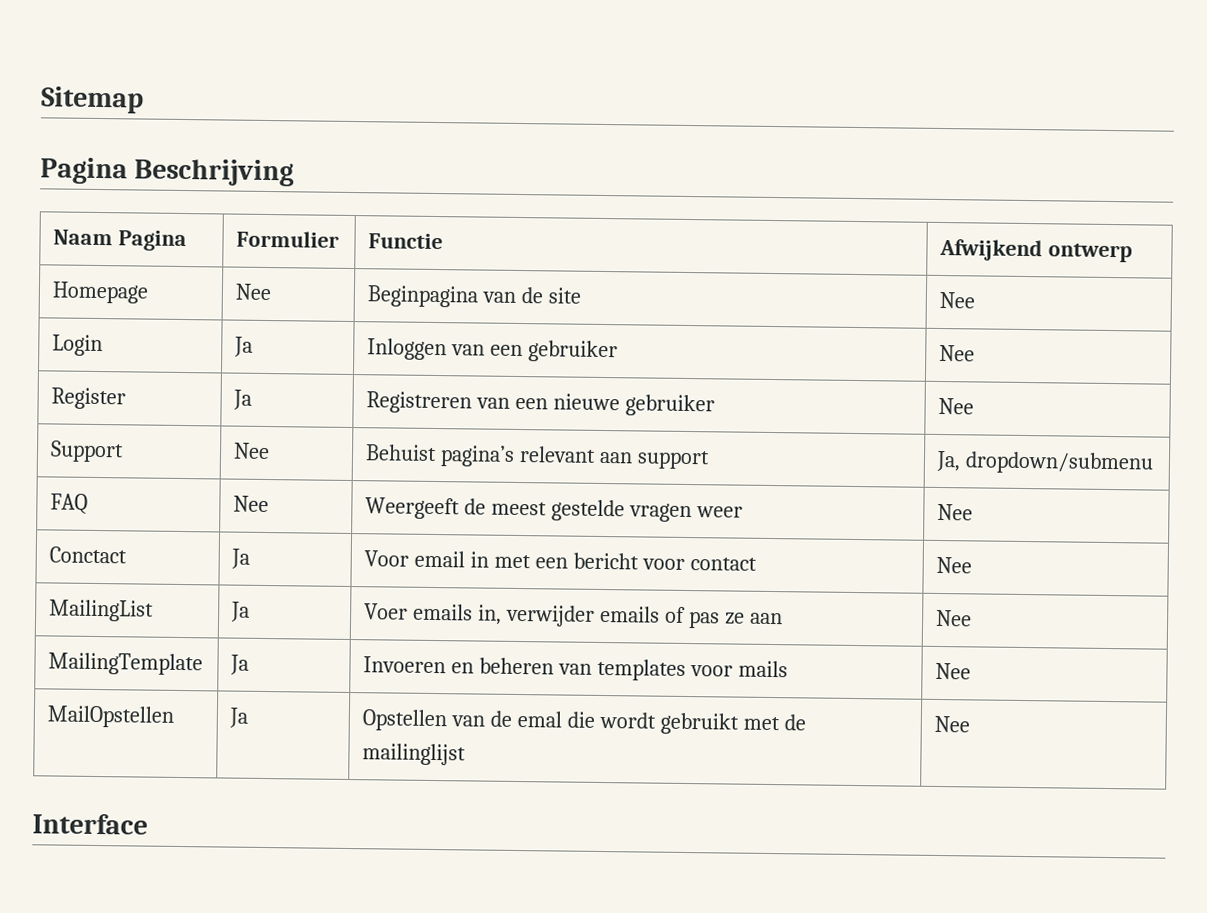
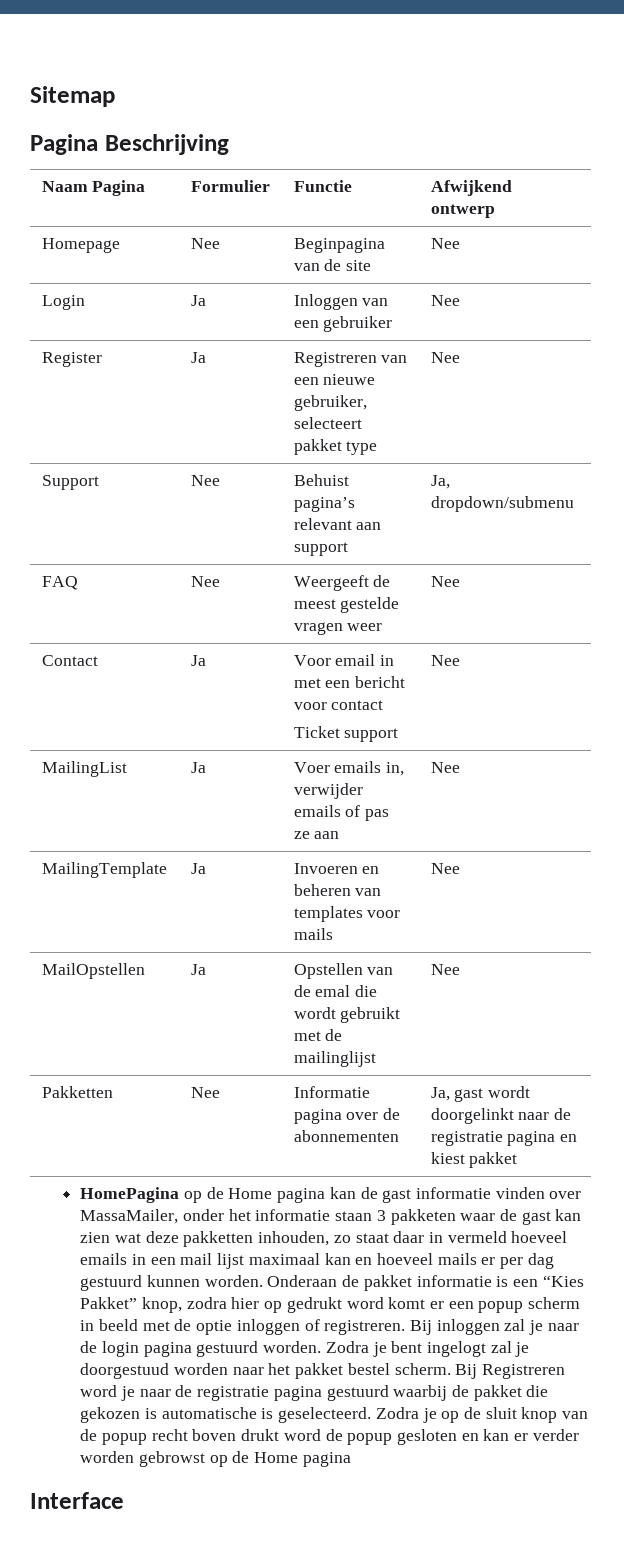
[625,394,716,417] gebruiker -> [293,395,367,411] [293,417,362,429] [293,439,378,455] gebruiker, selecteert pakket type
[49,546,128,564] Conctact -> [41,655,98,666] Contact
(757, 564) none -> [293,726,399,742] // Ticket support
(971, 724) none -> [41,1086,113,1098] [190,1087,220,1098] [293,1086,370,1098] [293,1108,401,1124] [293,1130,399,1142] [430,1086,531,1102] [430,1108,572,1124] [430,1131,578,1146] [430,1152,518,1168] [80,1187,582,1203] [80,1209,582,1225] [80,1231,568,1247] [80,1253,554,1269] [80,1275,584,1291] [80,1297,581,1313] [80,1319,579,1335] [80,1341,530,1357] [80,1363,565,1379] [80,1385,549,1401] [80,1407,589,1423] [80,1429,579,1445] [80,1451,351,1467] // Pakketten | Nee | Informatie pagina over de abonnementen | Ja, gast wordt doorgelinkt naar de registratie pagina en kiest pakket // HomePagina op de Home pagina kan de gast informatie vinden over MassaMailer, onder het informatie staan 3 pakketen waar de gast kan zien wat deze pakketten inhouden, zo staat daar in vermeld hoeveel emails in een mail lijst maximaal kan en hoeveel mails er per dag gestuurd kunnen worden. Onderaan de pakket informatie is een “Kies Pakket” knop, zodra hier op gedrukt word komt er een popup scherm in beeld met de optie inloggen of registreren. Bij inloggen zal je naar de login pagina gestuurd worden. Zodra je bent ingelogt zal je doorgestuud worden naar het pakket bestel scherm. Bij Registreren word je naar de registratie pagina gestuurd waarbij de pakket die gekozen is automatische is geselecteerd. Zodra je op de sluit knop van de popup recht boven drukt word de popup gesloten en kan er verder worden gebrowst op de Home pagina

